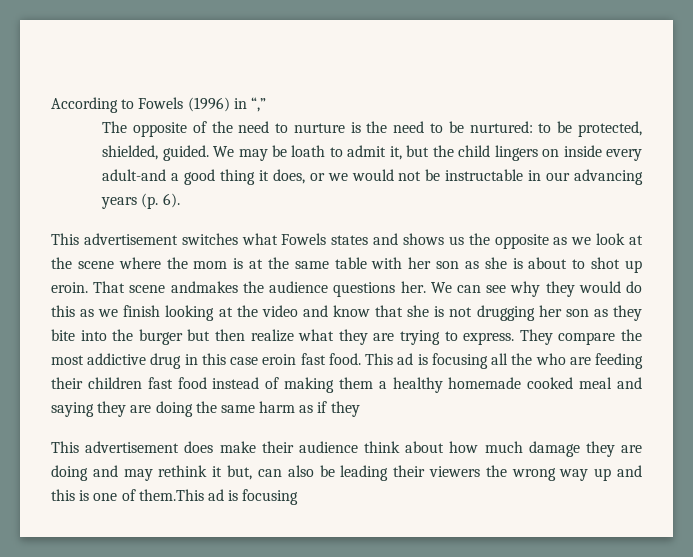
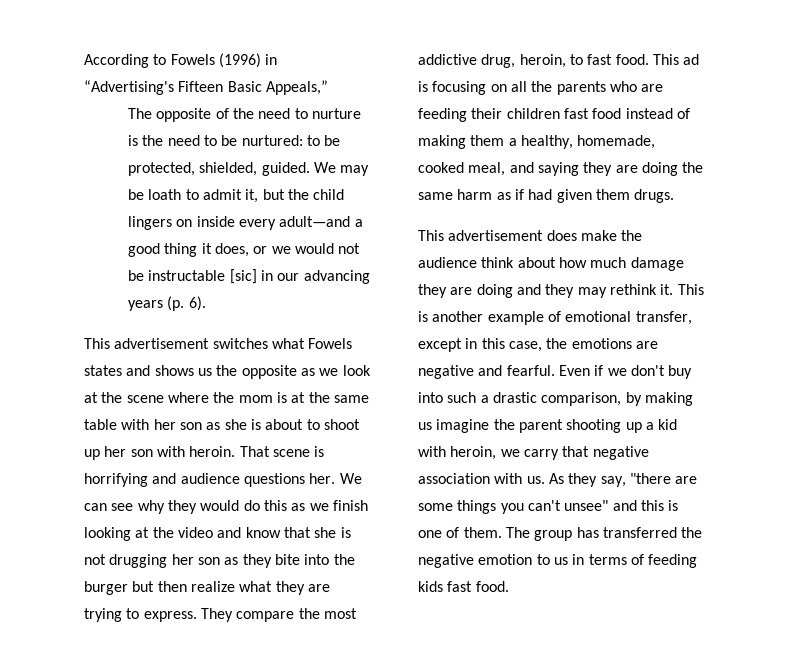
[250,97,266,112] “,” -> [84,80,328,95] “Advertising's Fifteen Basic Appeals,”
[102,169,167,181] adult-and -> [279,216,351,227] adult—and
(524, 175) none -> [229,269,257,284] [sic]
[591,257,643,273] [51,281,264,293] shot up eroin. That scene andmakes the -> [323,419,360,430] [84,446,325,460] [84,473,177,487] shoot up her son with heroin. That scene is horrifying and
[150,353,297,369] drug in this case eroin -> [481,54,583,68] drug, heroin, to
(488, 361) none -> [490,84,507,92] on
(533, 359) none -> [556,81,606,95] parents
[392,377,613,393] healthy homemade cooked meal -> [520,135,656,149] [418,162,506,176] healthy, homemade, cooked meal,
[330,401,360,417] they -> [528,189,675,203] had given them drugs.
[261,441,294,453] their -> [621,230,643,241] the
(118, 471) none -> [545,284,575,298] they
[212,465,612,481] it but, can also be leading their viewers the wrong way up -> [660,284,704,295] [418,311,692,325] [418,338,658,352] [418,365,693,379] [418,392,693,406] [418,419,678,433] [418,446,649,460] [418,473,698,487] [418,500,609,514] it. This is another example of emotional transfer, except in this case, the emotions are negative and fearful. Even if we don't buy into such a drastic comparison, by making us imagine the parent shooting up a kid with heroin, we carry that negative association with us. As they say, "there are some things you can't unsee"
[138,489,299,505] them.This ad is focusing -> [463,527,703,541] [418,554,698,568] [418,581,509,592] them. The group has transferred the negative emotion to us in terms of feeding kids fast food.

